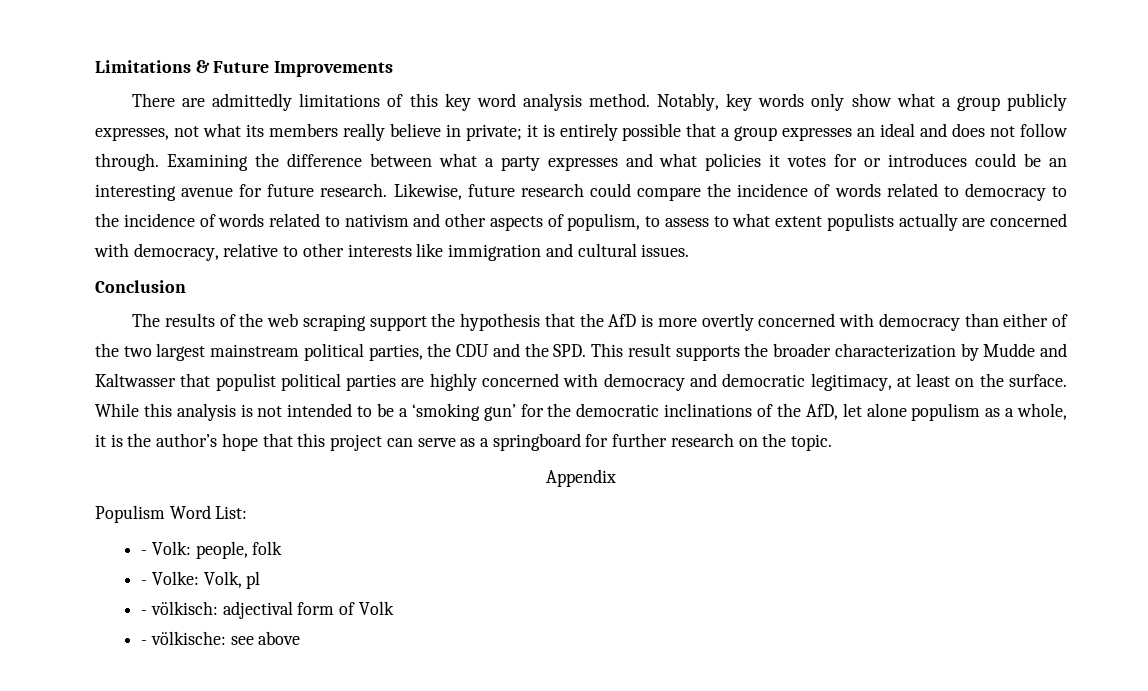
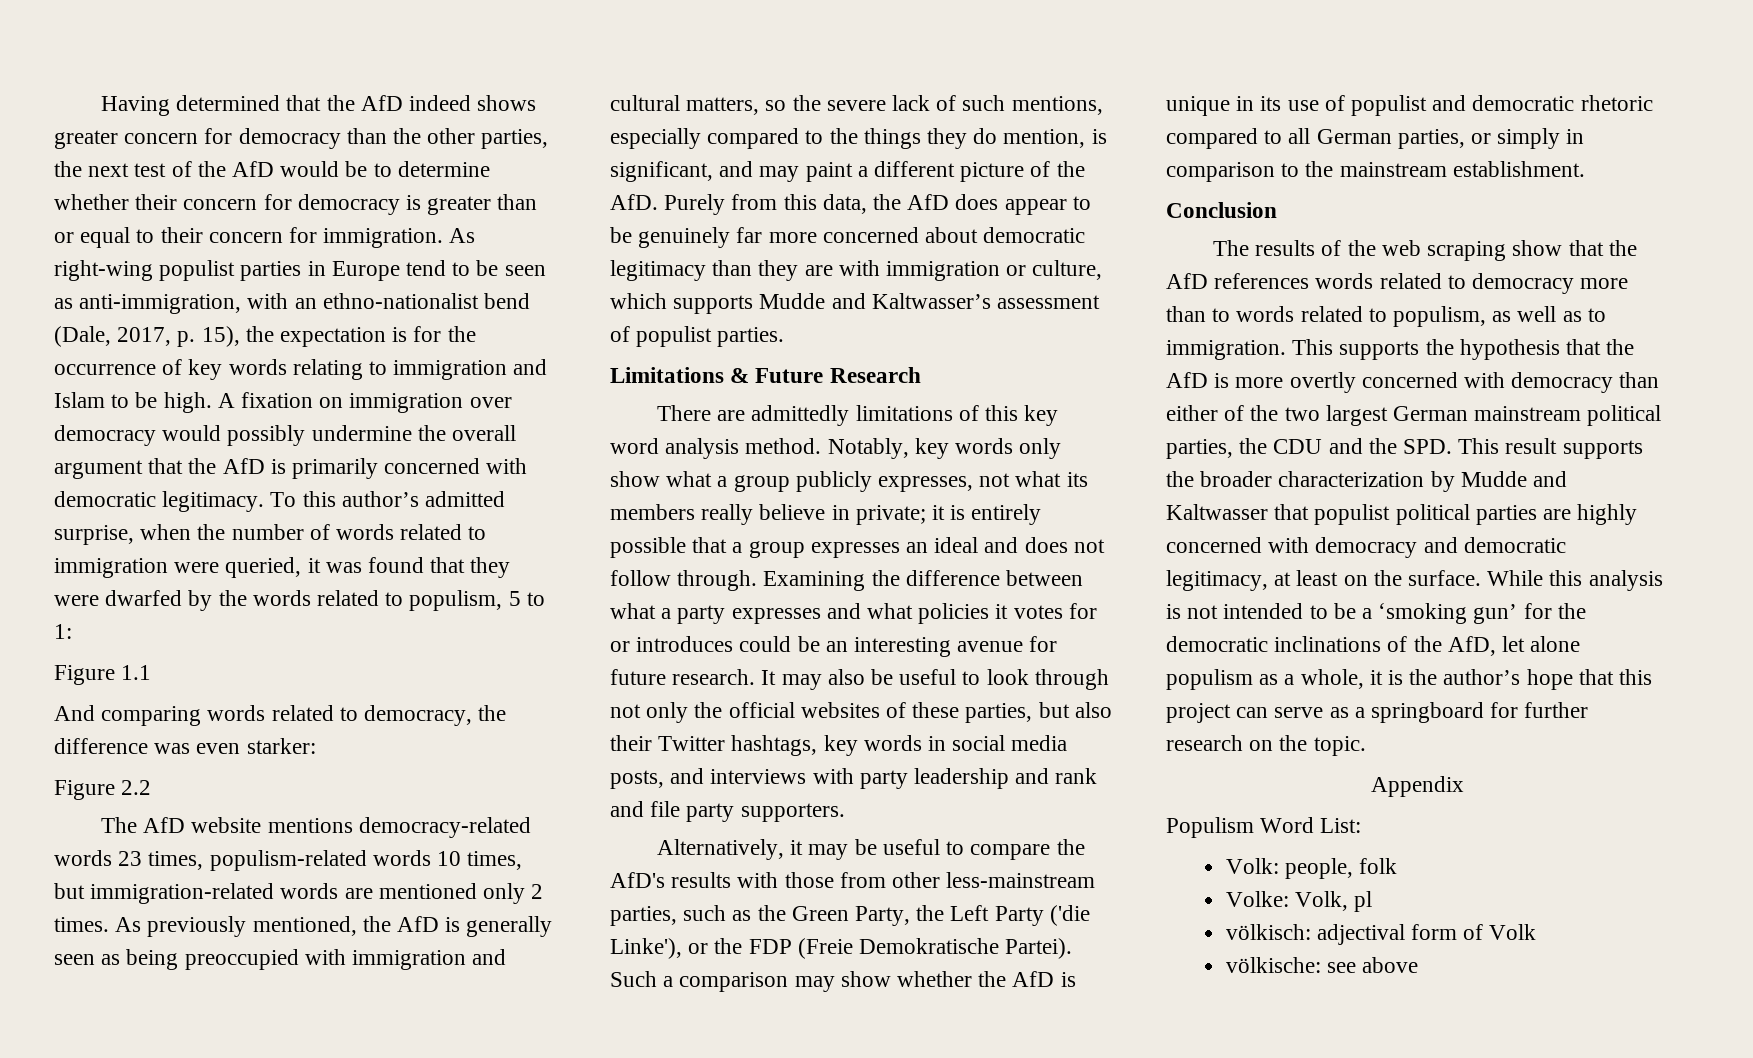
(95, 66) none -> [101,95,537,116] [54,128,549,149] [54,161,490,177] [54,194,538,215] [54,227,476,248] [54,260,546,281] [54,293,531,314] [54,326,476,347] [54,359,548,380] [54,392,512,413] [54,425,517,446] [54,458,528,479] [54,491,506,512] [54,524,487,545] [54,557,511,578] [54,590,545,611] [54,624,72,639] [54,665,152,685] [54,705,507,726] [54,738,316,754] [54,780,152,800] [101,817,531,838] [54,850,523,871] [54,883,544,904] [54,916,553,937] [54,949,507,970] [610,95,1103,115] [610,128,1107,149] [610,161,1085,182] [610,194,1091,215] [610,227,1086,248] [610,260,1103,281] [610,293,1101,314] [610,326,785,347] Having determined that the AfD indeed shows greater concern for democracy than the other parties, the next test of the AfD would be to determine whether their concern for democracy is greater than or equal to their concern for immigration. As right-wing populist parties in Europe tend to be seen as anti-immigration, with an ethno-nationalist bend (Dale, 2017, p. 15), the expectation is for the occurrence of key words relating to immigration and Islam to be high. A fixation on immigration over democracy would possibly undermine the overall argument that the AfD is primarily concerned with democratic legitimacy. To this author’s admitted surprise, when the number of words related to immigration were queried, it was found that they were dwarfed by the words related to populism, 5 to 1: // Figure 1.1 // And comparing words related to democracy, the difference was even starker: // Figure 2.2 // The AfD website mentions democracy-related words 23 times, populism-related words 10 times, but immigration-related words are mentioned only 2 times. As previously mentioned, the AfD is generally seen as being preoccupied with immigration and cultural matters, so the severe lack of such mentions, especially compared to the things they do mention, is significant, and may paint a different picture of the AfD. Purely from this data, the AfD does appear to be genuinely far more concerned about democratic legitimacy than they are with immigration or culture, which supports Mudde and Kaltwasser’s assessment of populist parties. //
[274,61,394,77] Improvements -> [829,367,921,383] Research
[393,183,1067,201] [95,213,1067,231] [94,243,690,261] Likewise, future research could compare the incidence of words related to democracy to the incidence of words related to nativism and other aspects of populism, to assess to what extent populists actually are concerned with democracy, relative to other interests like immigration and cultural issues. -> [761,669,1109,690] [610,702,1112,723] [610,735,1068,756] [610,768,1098,789] [610,801,845,822] [657,839,1085,860] [610,872,1096,888] [610,905,1090,926] [610,938,1073,959] [610,971,1076,992] [1166,95,1653,116] [1166,128,1585,149] [1166,161,1585,182] It may also be useful to look through not only the official websites of these parties, but also their Twitter hashtags, key words in social media posts, and interviews with party leadership and rank and file party supporters. // Alternatively, it may be useful to compare the AfD's results with those from other less-mainstream parties, such as the Green Party, the Left Party ('die Linke'), or the FDP (Freie Demokratische Partei). Such a comparison may show whether the AfD is unique in its use of populist and democratic rhetoric compared to all German parties, or simply in comparison to the mainstream establishment.
[369,316,427,331] support -> [1512,240,1637,256] [1166,273,1629,294] [1166,306,1606,327] [1166,339,1420,360] show that the AfD references words related to democracy more than to words related to populism, as well as to immigration. This supports
(206, 352) none -> [1393,406,1469,421] German
[141,550,148,555] - -> (1362, 825) none
[141,580,148,585] - -> (1397, 866) none
[141,610,148,615] - -> (1372, 901) none
[141,640,148,645] - -> (1537, 932) none

